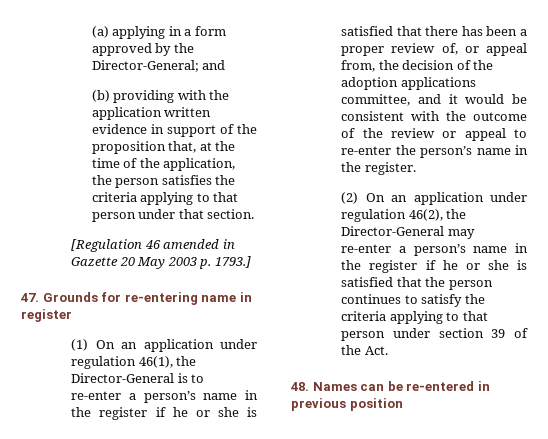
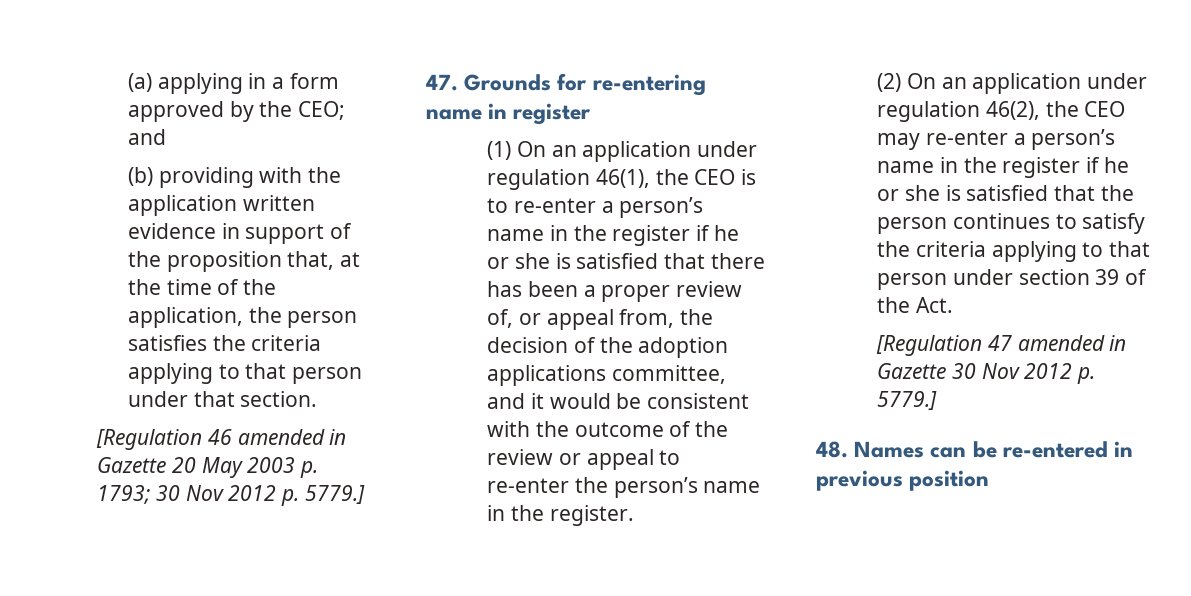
[91,60,199,72] Director-General; -> [298,101,346,120] CEO;
[214,256,251,268] 1793.] -> [97,485,365,506] 1793; 30 Nov 2012 p. 5779.]
[71,373,175,383] Director-General -> [694,169,736,185] CEO
[341,226,445,236] Director-General -> [1084,101,1126,117] CEO
(388, 350) none -> [876,335,1127,356] [877,363,1096,384] [877,391,938,410] // [Regulation 47 amended in Gazette 30 Nov 2012 p. 5779.]

